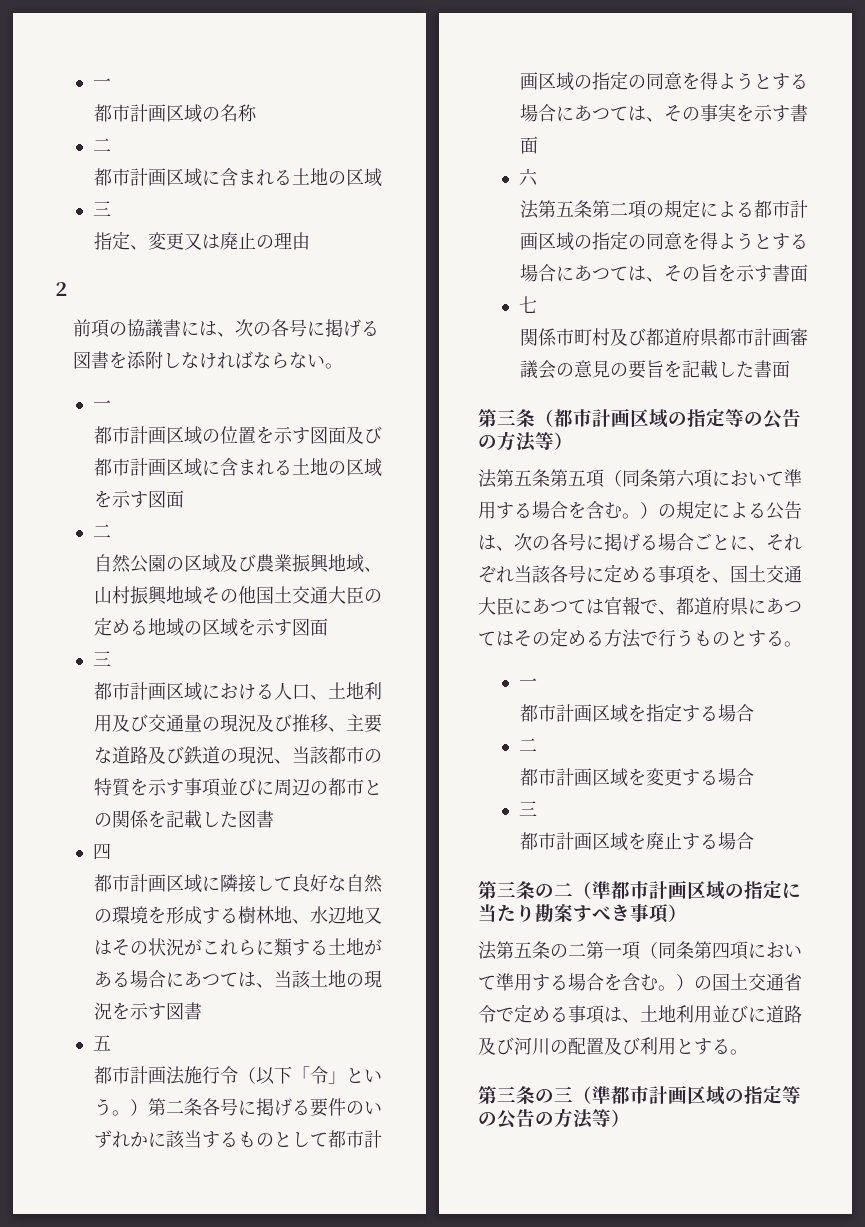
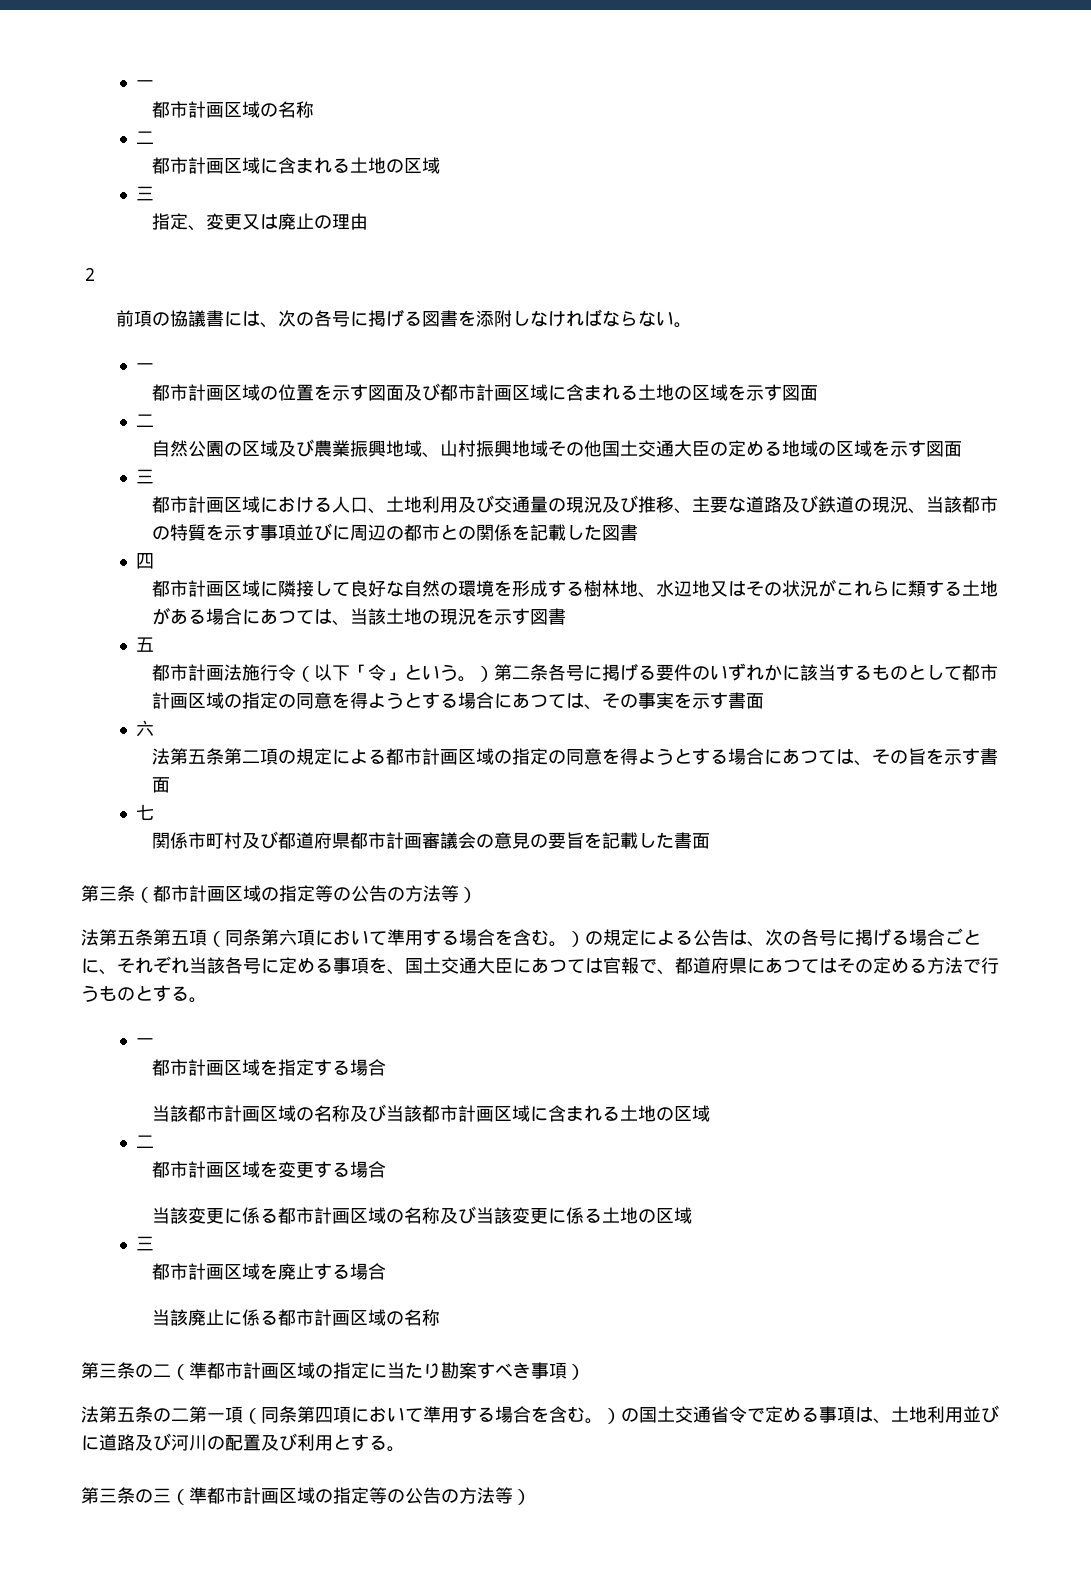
(754, 713) none -> [151,1104,710,1122] // 当該都市計画区域の名称及び当該都市計画区域に含まれる土地の区域
(754, 777) none -> [151,1206,692,1224] // 当該変更に係る都市計画区域の名称及び当該変更に係る土地の区域
(754, 841) none -> [151,1309,440,1326] // 当該廃止に係る都市計画区域の名称

